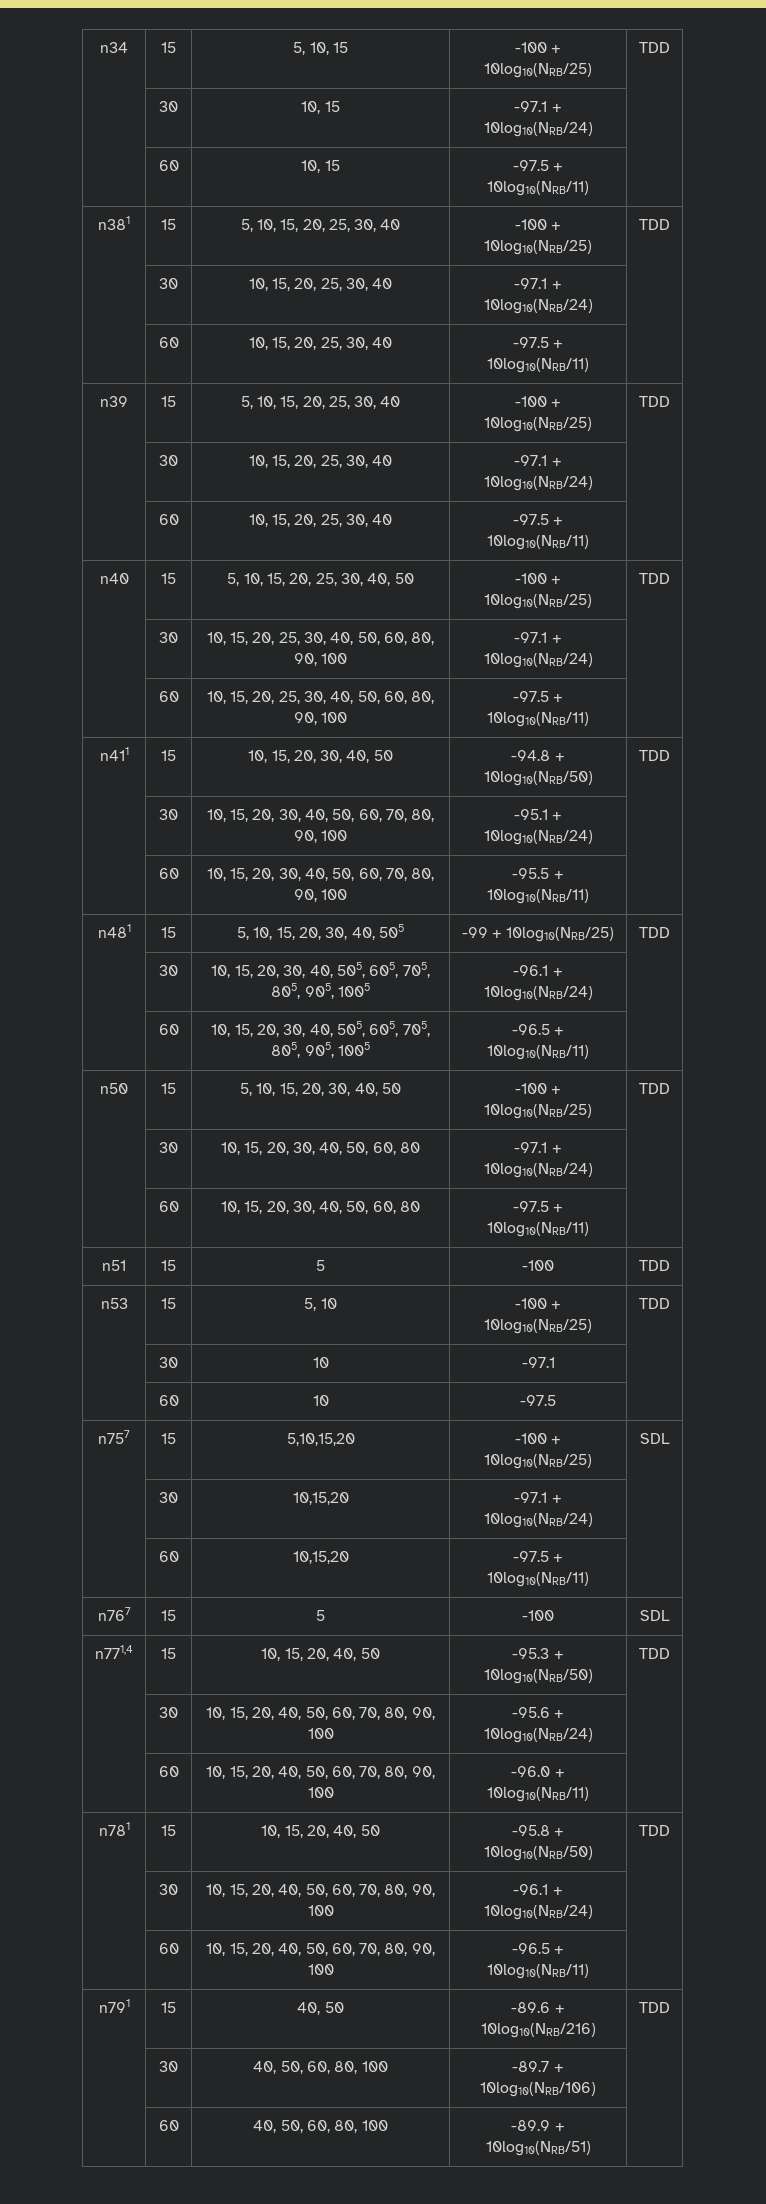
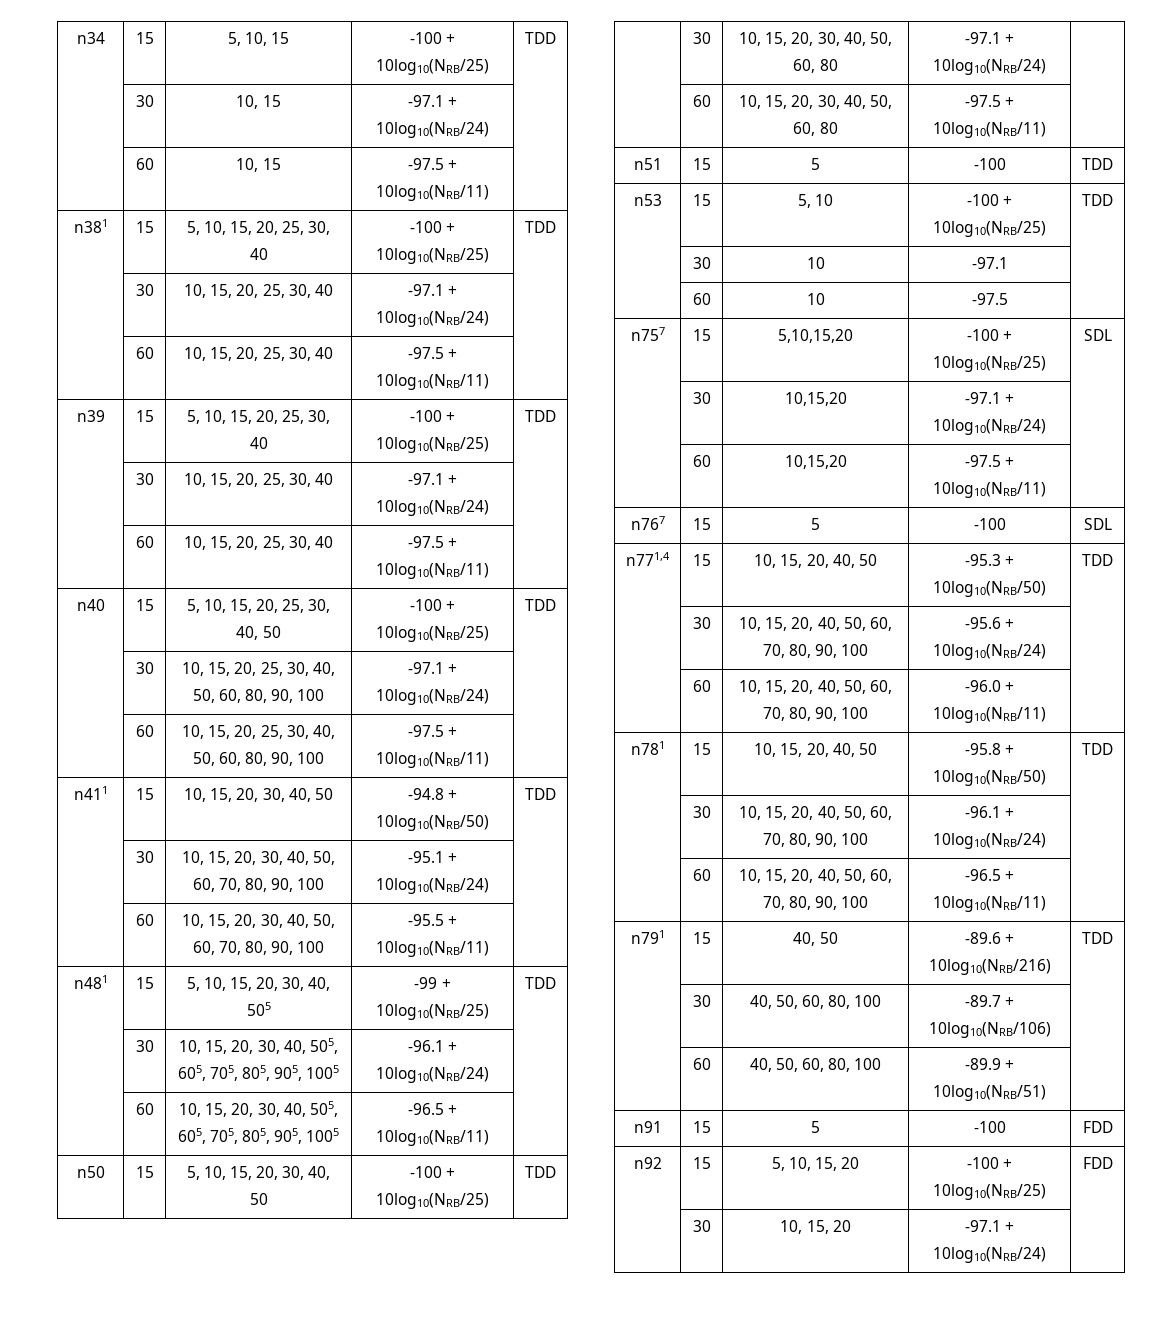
(591, 2148) none -> [633,1121,662,1133] [692,1121,711,1133] [811,1121,820,1133] [973,1121,1006,1133] [1082,1121,1113,1133] [633,1157,662,1169] [692,1157,711,1169] [771,1157,860,1171] [966,1157,1013,1169] [933,1184,1046,1200] [1082,1157,1113,1169] [692,1220,711,1232] [780,1220,851,1234] [964,1220,1015,1232] [933,1247,1046,1263] // n91 | 15 | 5 | -100 | FDD // n92 | 15 | 5, 10, 15, 20 | -100 + 10log10(NRB/25) | FDD // | 30 | 10, 15, 20 | -97.1 + 10log10(NRB/24) |

